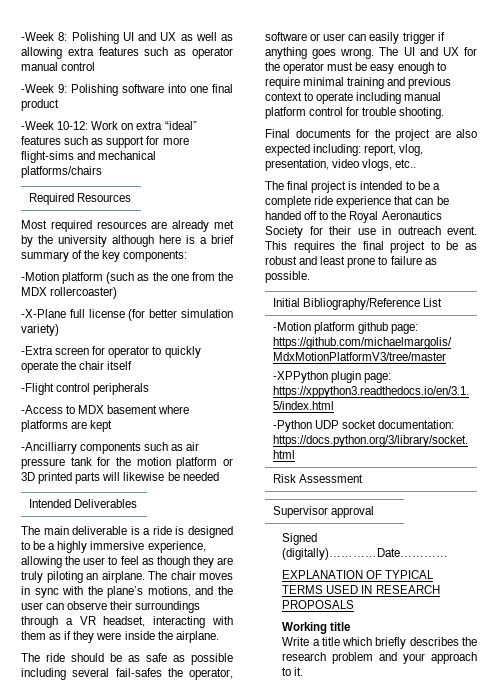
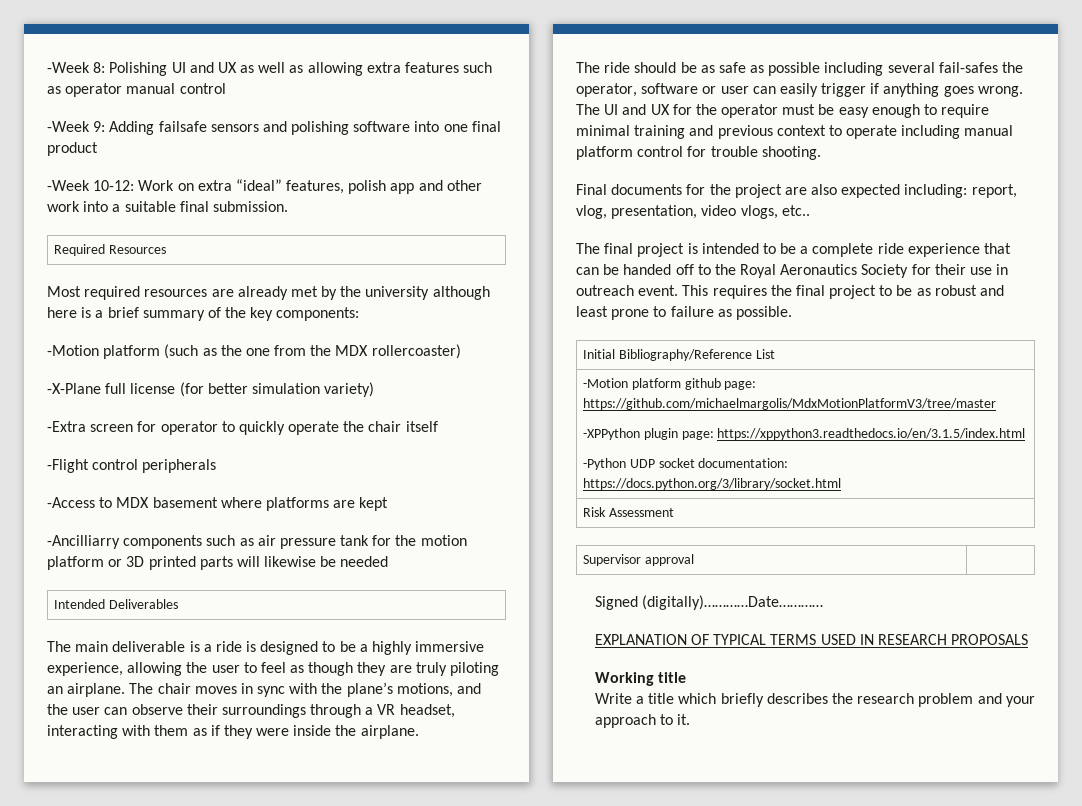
[71,84,118,96] Polishing -> [109,121,350,135] Adding failsafe sensors and polishing
[21,136,189,148] [21,151,157,163] [21,166,102,178] features such as support for more flight-sims and mechanical platforms/chairs -> [286,180,482,194] [47,201,288,212] features, polish app and other work into a suitable final submission.

